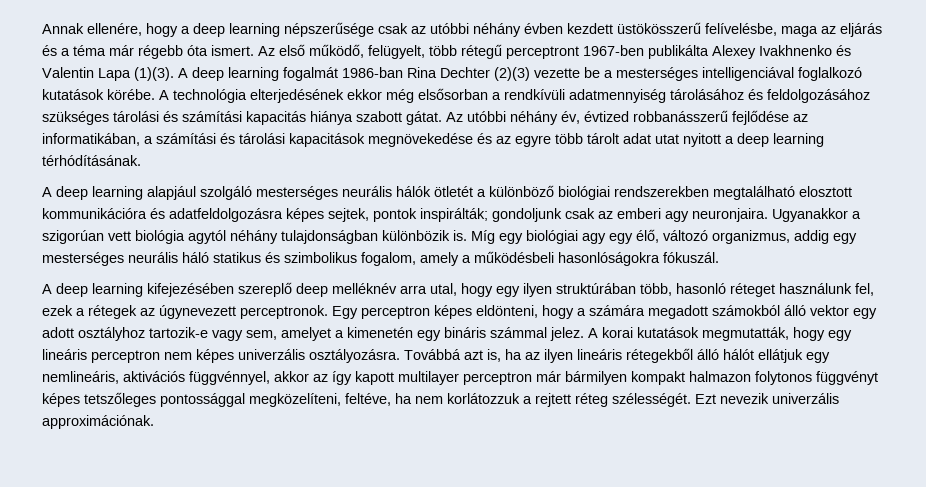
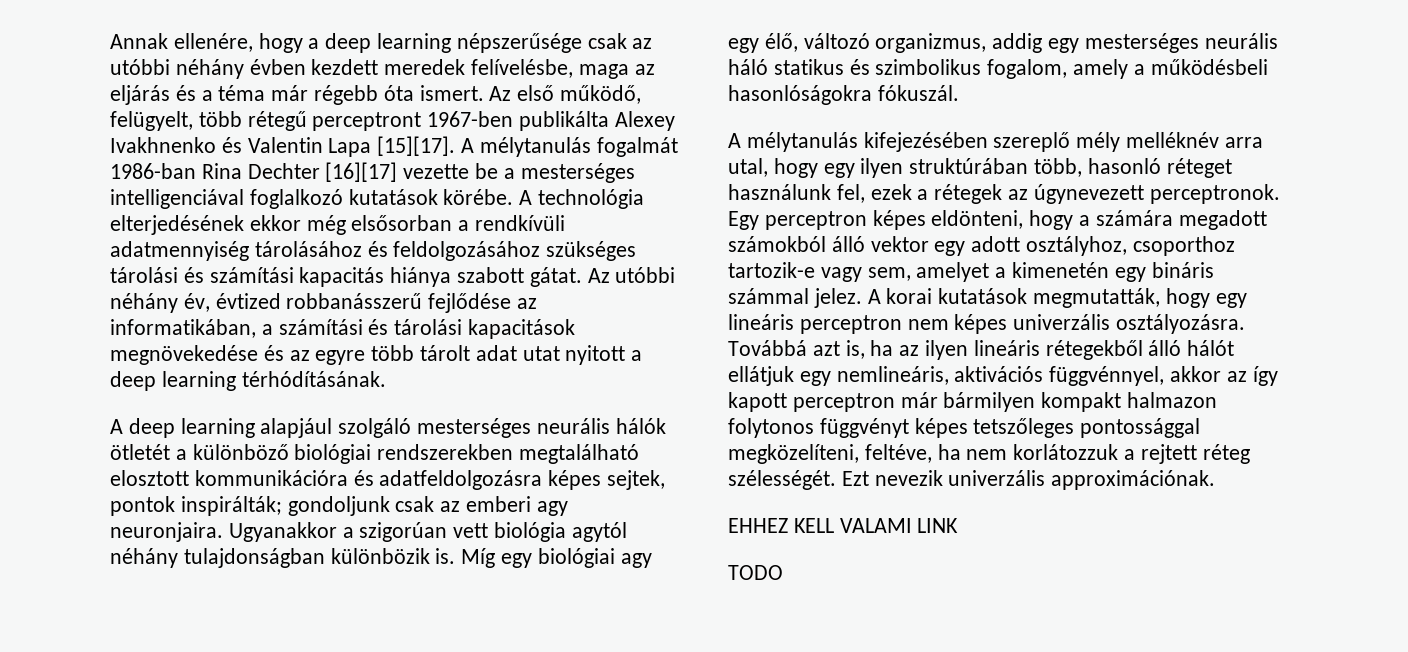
[617,22,701,34] üstökösszerű -> [384,59,466,75] meredek
[134,67,279,81] (1)(3). A deep learning -> [377,136,591,157] [15][17]. A mélytanulás
[494,67,530,81] (2)(3) -> [325,162,398,182] [16][17]
[56,283,143,297] deep learning -> [746,132,858,152] mélytanulás
[296,283,328,297] deep -> [1076,132,1121,152] mély
[78,327,145,341] osztályhoz -> [1026,236,1235,256] osztályhoz, csoporthoz
[398,371,459,385] multilayer -> (787, 402) none
(154, 422) none -> [728,518,959,533] [728,565,783,580] // EHHEZ KELL VALAMI LINK // TODO

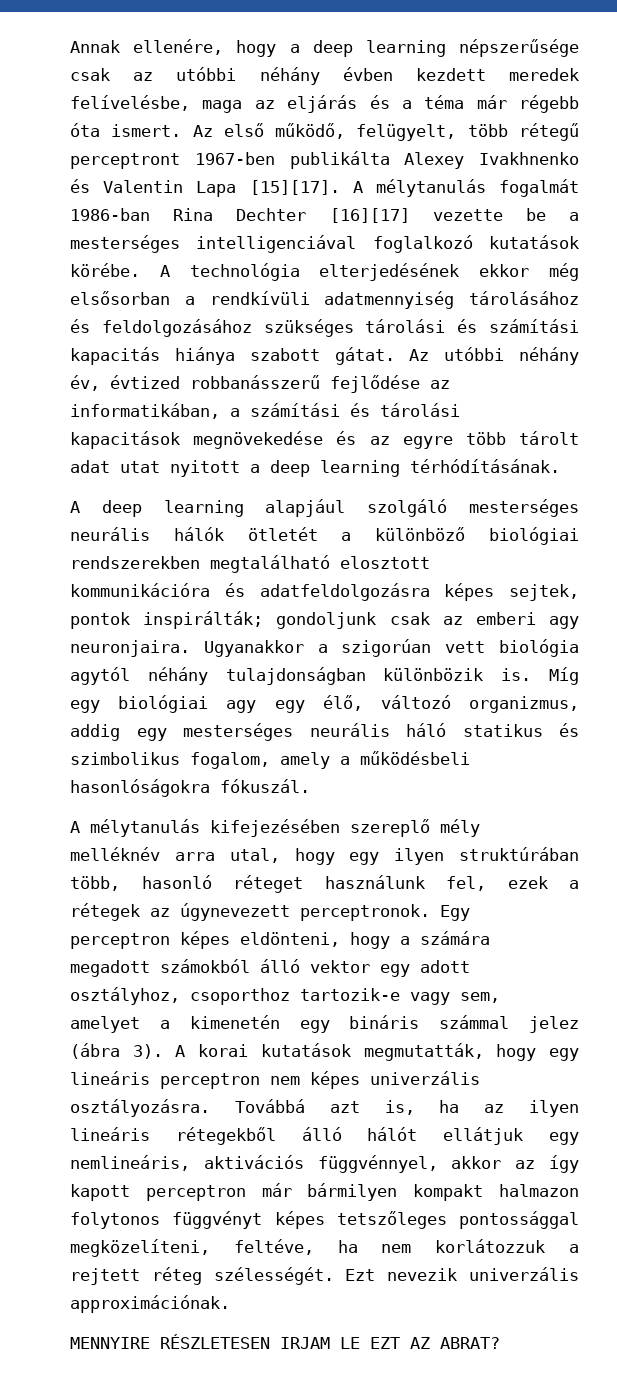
[813,288,862,308] jelez. -> [529,1016,579,1033] [70,1043,163,1059] jelez (ábra 3).
[728,518,959,533] [728,565,783,580] EHHEZ KELL VALAMI LINK // TODO -> [70,1334,500,1349] MENNYIRE RÉSZLETESEN IRJAM LE EZT AZ ABRAT?

